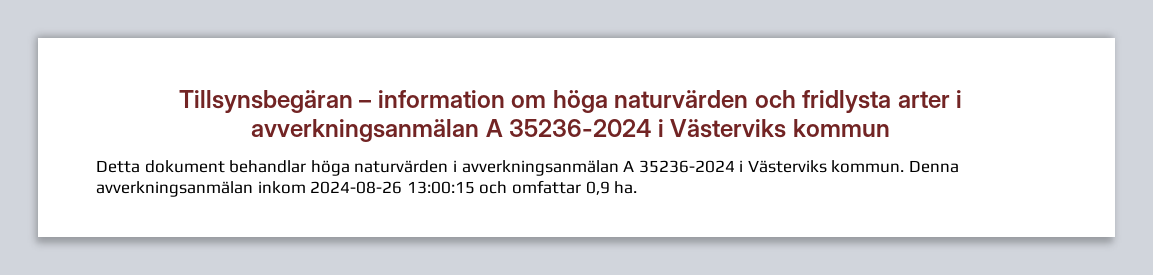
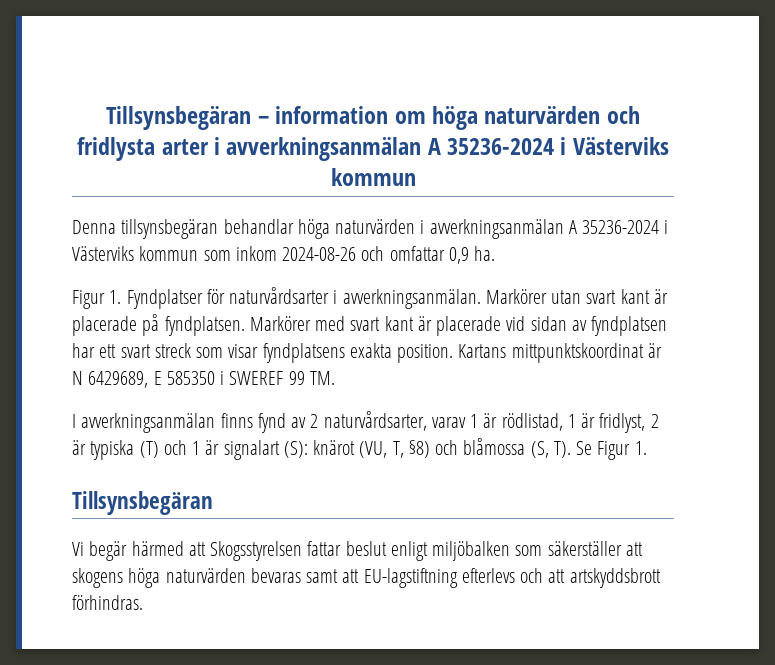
[96,160,225,173] Detta dokument -> [72,219,219,239] Denna tillsynsbegäran
[831,160,960,173] [96,181,253,197] kommun. Denna avverkningsanmälan -> [139,246,231,261] kommun som
[406,181,475,194] 13:00:15 -> (357, 254) none
(638, 187) none -> [72,287,668,309] [72,314,668,336] [72,343,662,363] [72,371,335,388] [72,411,659,433] [72,438,647,460] [72,491,213,515] [72,541,643,561] [72,568,661,588] [72,595,143,610] // Figur 1. Fyndplatser för naturvårdsarter i avverkningsanmälan. Markörer utan svart kant är placerade på fyndplatsen. Markörer med svart kant är placerade vid sidan av fyndplatsen har ett svart streck som visar fyndplatsens exakta position. Kartans mittpunktskoordinat är N 6429689, E 585350 i SWEREF 99 TM. // I avverkningsanmälan finns fynd av 2 naturvårdsarter, varav 1 är rödlistad, 1 är fridlyst, 2 är typiska (T) och 1 är signalart (S): knärot (VU, T, §8) och blåmossa (S, T). Se Figur 1. // Tillsynsbegäran // Vi begär härmed att Skogsstyrelsen fattar beslut enligt miljöbalken som säkerställer att skogens höga naturvärden bevaras samt att EU-lagstiftning efterlevs och att artskyddsbrott förhindras.

